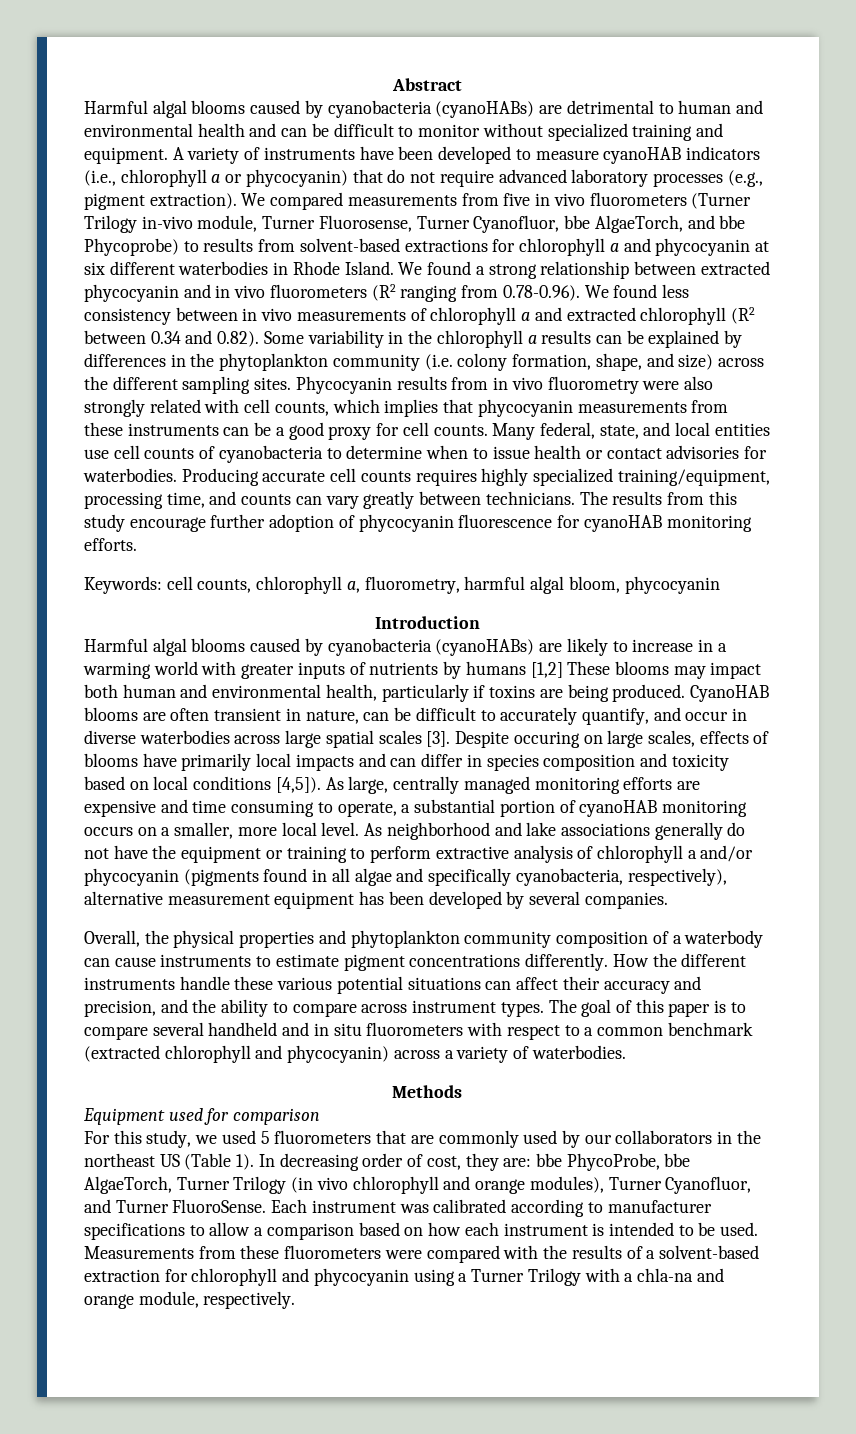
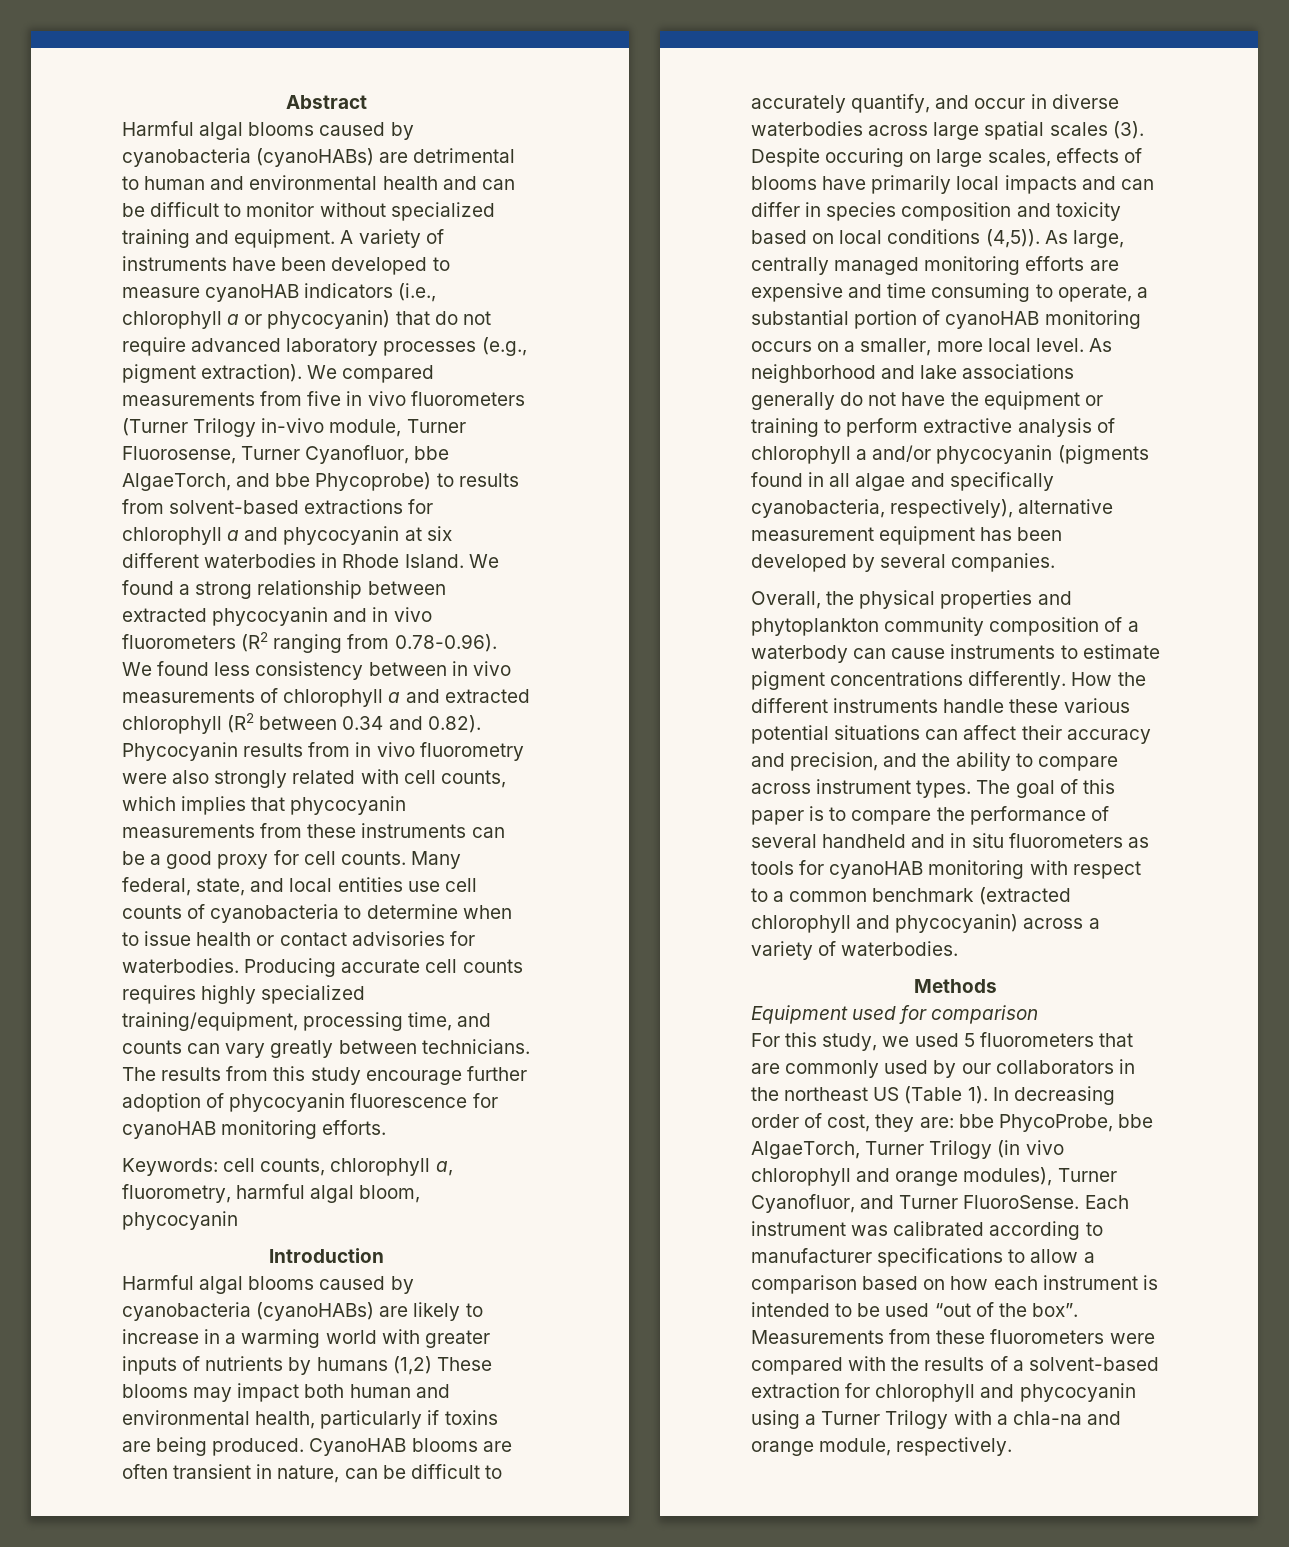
[263,330,743,348] [84,353,764,371] [84,376,292,394] Some variability in the chlorophyll a results can be explained by differences in the phytoplankton community (i.e. colony formation, shape, and size) across the different sampling sites. -> (481, 724) none
[530,662,563,678] [1,2] -> [392,1356,432,1375] (1,2)
[426,731,451,747] [3]. -> [1112,121,1144,139] (3).
[275,777,321,793] [4,5]). -> [985,229,1040,248] (4,5)).
(148, 1033) none -> [936,806,1109,825] the performance of
(464, 1029) none -> [1127,837,1149,848] [751,860,1025,879] as tools for cyanoHAB monitoring
[720,1222,759,1236] used. -> [885,1302,1078,1317] used “out of the box”.

